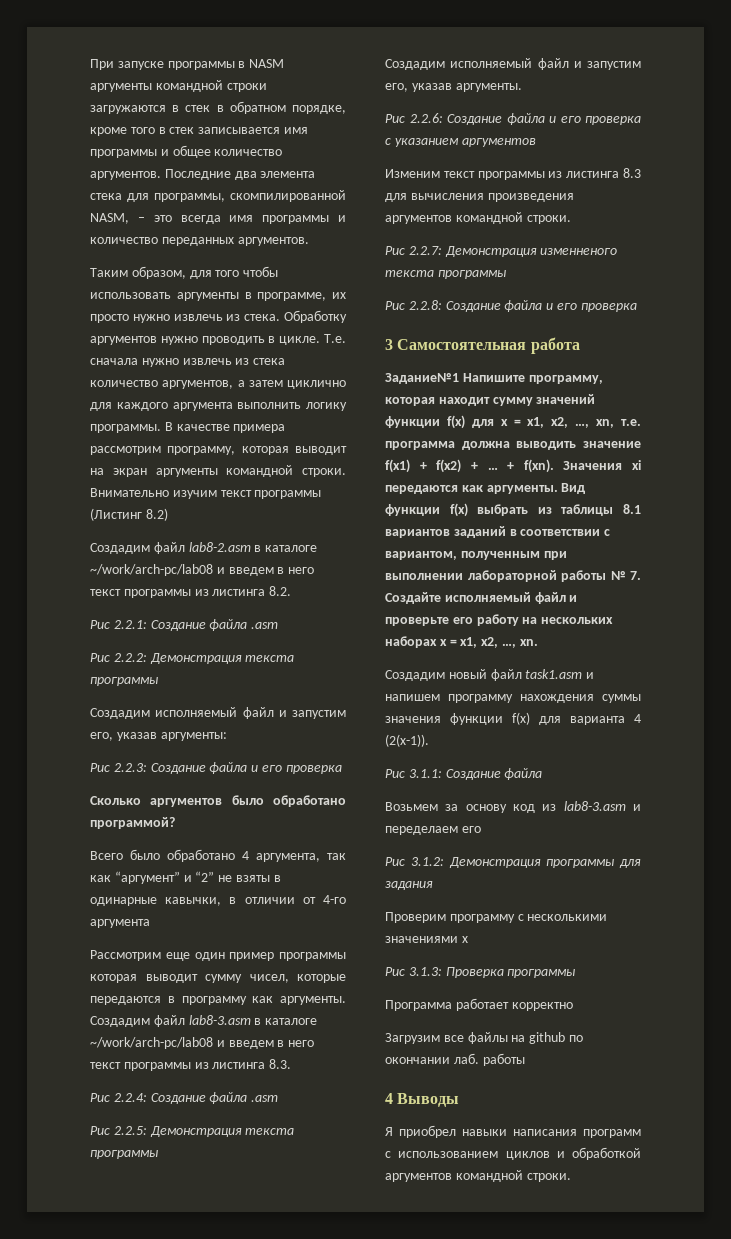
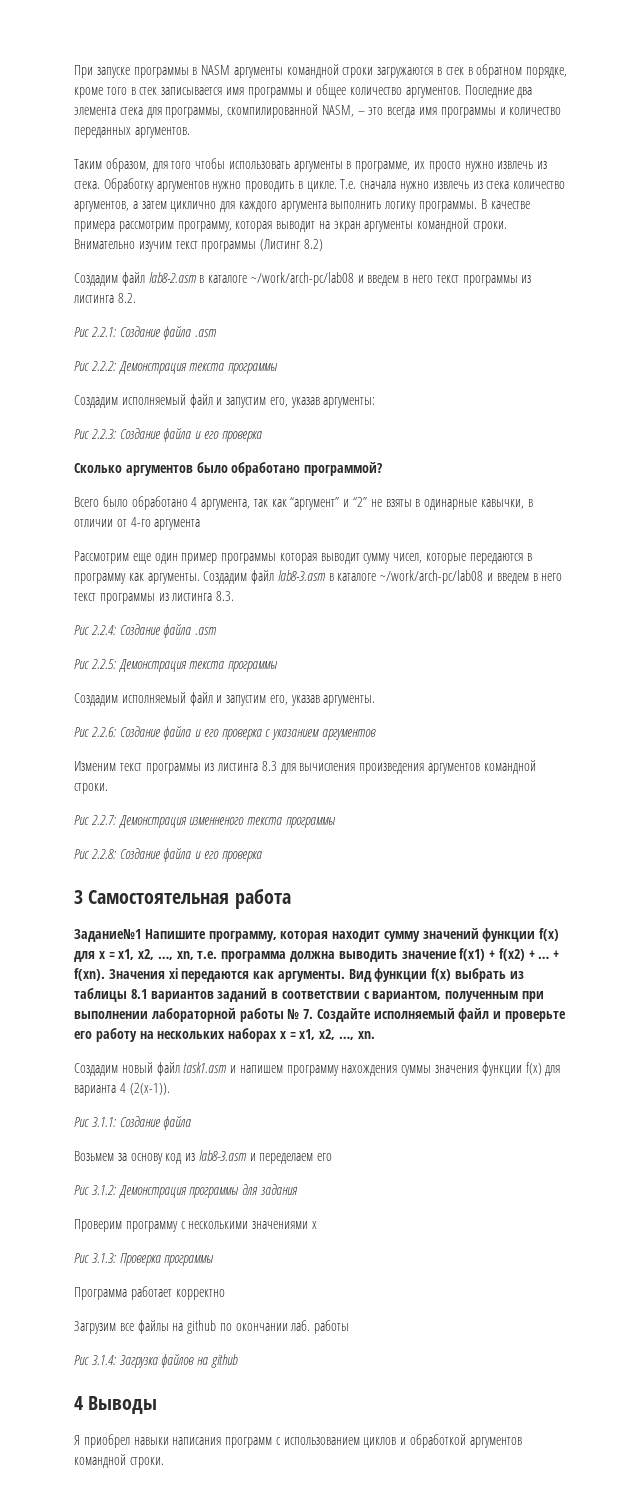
(525, 1059) none -> [74,1354,238,1368] // Рис 3.1.4: Загрузка файлов на github

